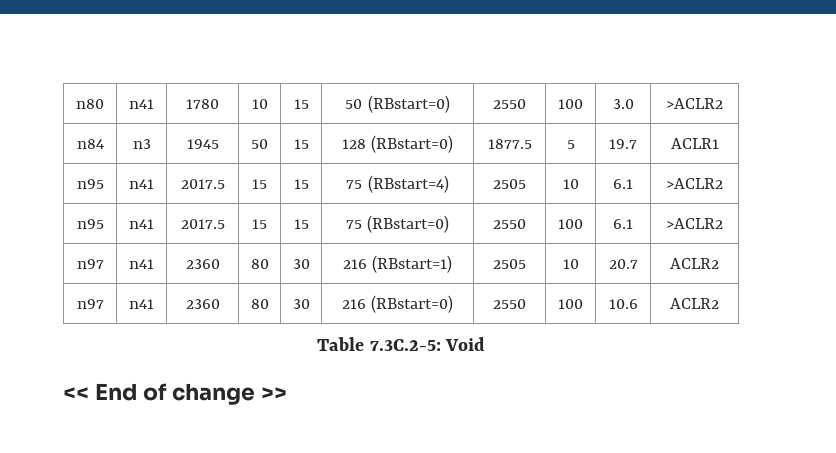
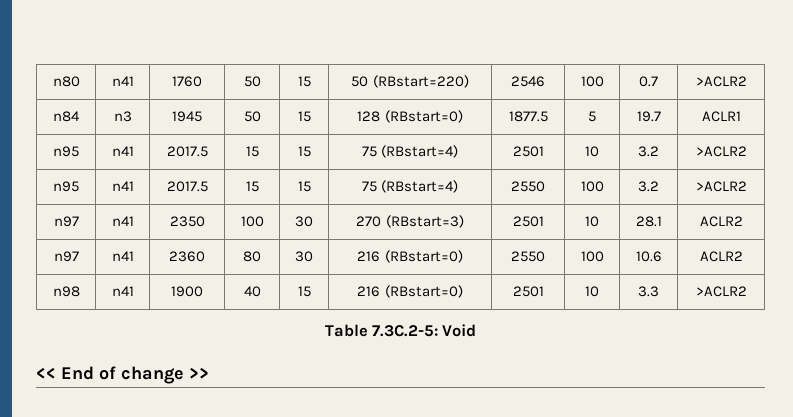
[186,99,219,109] [251,99,268,109] 1780 | 10 -> [172,76,202,87] [243,76,261,87] 1760 | 50
[367,95,450,113] [493,99,526,109] [558,99,583,109] [612,99,634,109] (RBstart=0) | 2550 | 100 | 3.0 -> [372,75,469,88] [511,76,545,87] [580,76,604,87] [639,76,658,87] (RBstart=220) | 2546 | 100 | 0.7
[493,179,526,189] [562,179,579,189] [613,179,633,189] 2505 | 10 | 6.1 -> [512,146,544,157] [585,146,599,157] [638,146,659,157] 2501 | 10 | 3.2
[367,215,450,233] [493,219,526,229] [558,219,583,229] [613,219,633,229] (RBstart=0) | 2550 | 100 | 6.1 -> [381,180,459,193] [511,181,545,192] [580,181,604,192] [638,181,659,192] (RBstart=4) | 2550 | 100 | 3.2
[185,259,220,269] [250,259,269,269] [292,259,310,269] [342,255,453,273] [493,259,526,269] [562,259,579,269] [608,259,638,269] 2360 | 80 | 30 | 216 (RBstart=1) | 2505 | 10 | 20.7 -> [169,216,205,227] [240,216,264,227] [295,216,313,227] [356,215,464,228] [512,216,544,227] [585,216,599,227] [635,216,662,227] 2350 | 100 | 30 | 270 (RBstart=3) | 2501 | 10 | 28.1
(719, 303) none -> [52,286,80,297] [111,286,134,296] [171,286,203,297] [243,286,261,297] [297,286,311,297] [357,285,463,298] [512,286,544,297] [585,286,599,297] [638,286,659,297] [695,286,747,297] // n98 | n41 | 1900 | 40 | 15 | 216 (RBstart=0) | 2501 | 10 | 3.3 | >ACLR2

